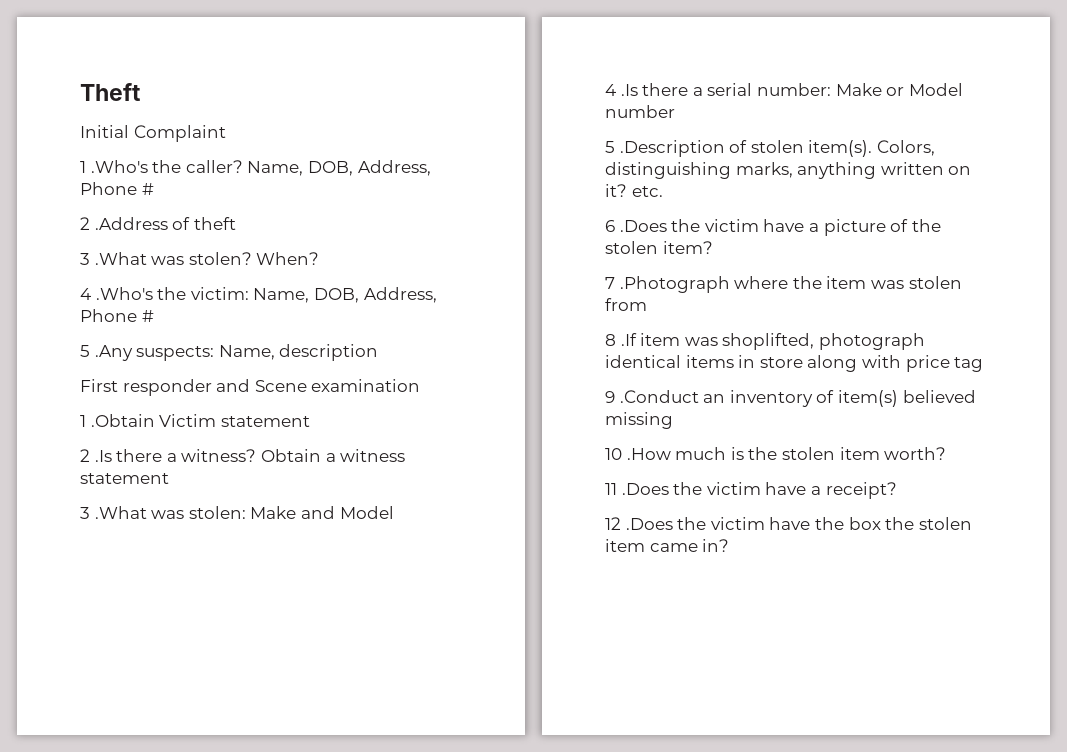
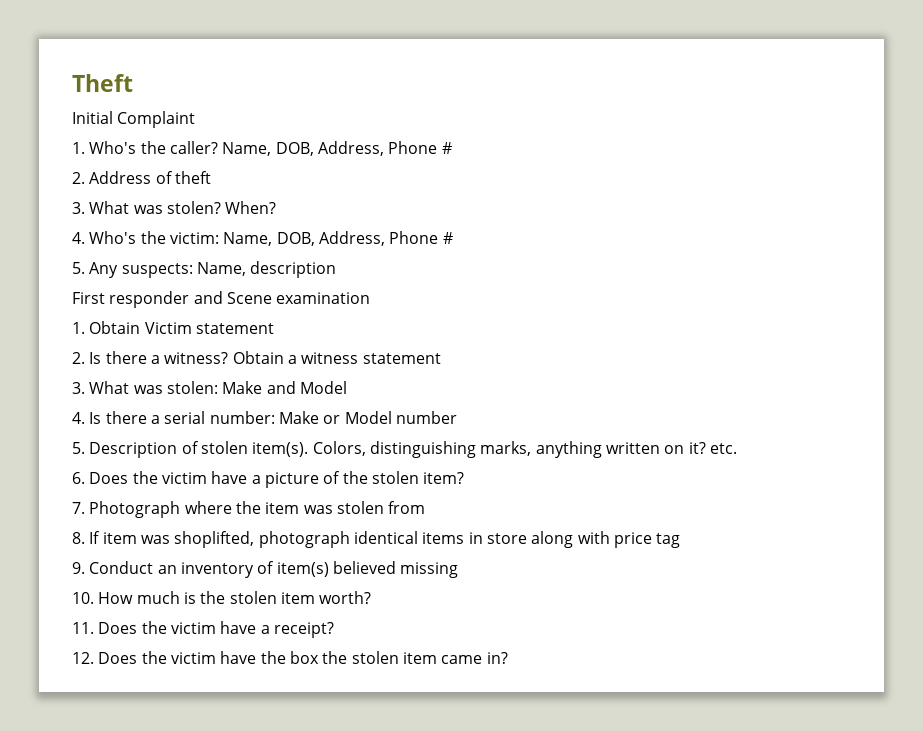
[80,160,148,173] 1 .Who's -> [72,141,137,154] 1. Who's
[80,217,168,230] 2 .Address -> [72,171,152,184] 2. Address
[80,252,147,265] 3 .What -> [72,201,130,214] 3. What
[80,287,153,300] 4 .Who's -> [72,231,137,244] 4. Who's
[80,345,133,361] 5 .Any -> [72,262,119,278] 5. Any
[80,414,155,427] 1 .Obtain -> [72,321,141,334] 1. Obtain
[80,449,112,462] 2 .Is -> [72,352,102,364] 2. Is
[80,506,147,519] 3 .What -> [72,381,130,394] 3. What
[605,84,638,96] 4 .Is -> [72,412,102,424] 4. Is
[605,140,725,157] 5 .Description -> [72,442,178,458] 5. Description
[605,220,667,232] 6 .Does -> [72,472,129,484] 6. Does
[605,276,730,293] 7 .Photograph -> [72,501,181,518] 7. Photograph
[605,333,637,346] 8 .If -> [72,531,101,544] 8. If
[605,390,699,403] 9 .Conduct -> [72,561,154,574] 9. Conduct
[605,448,671,460] 10 .How -> [72,592,134,604] 10. How
[605,483,669,495] 11 .Does -> [72,622,138,634] 11. Does
[605,517,673,530] 12 .Does -> [72,652,138,664] 12. Does

